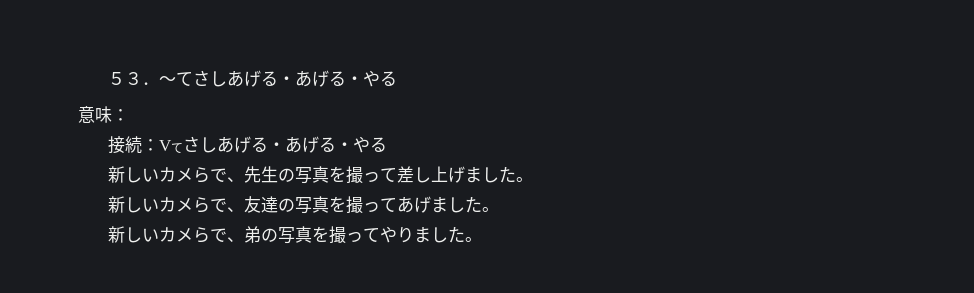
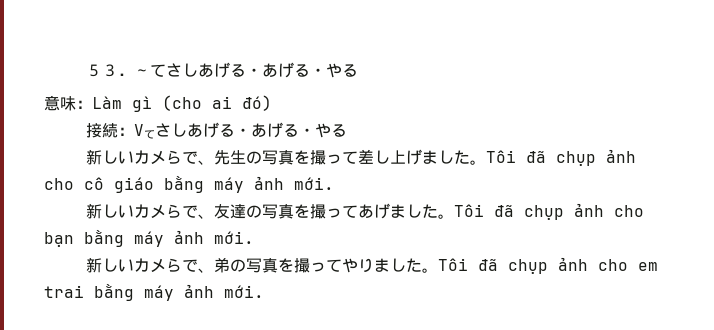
(129, 115) none -> [92,95,272,112] Làm gì (cho ai đó)
(533, 179) none -> [485,149,636,166] [44,175,334,193] Tôi đã chụp ảnh cho cô giáo bằng máy ảnh mới.
(499, 209) none -> [453,203,644,220] [44,229,254,247] Tôi đã chụp ảnh cho bạn bằng máy ảnh mới.
(482, 239) none -> [437,257,658,274] [44,283,264,301] Tôi đã chụp ảnh cho em trai bằng máy ảnh mới.

